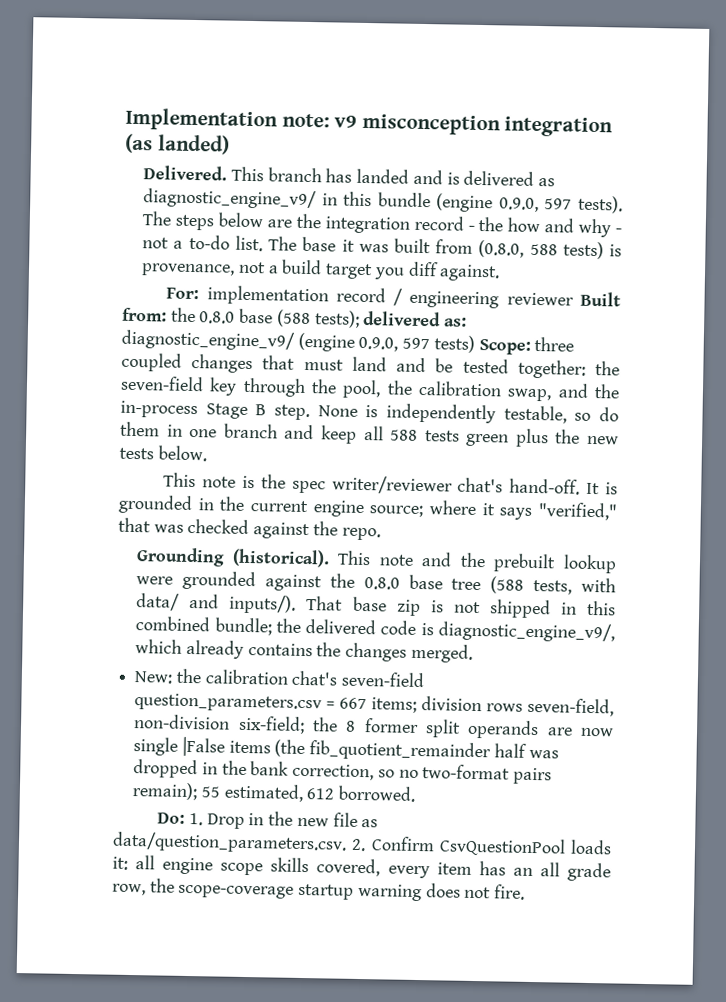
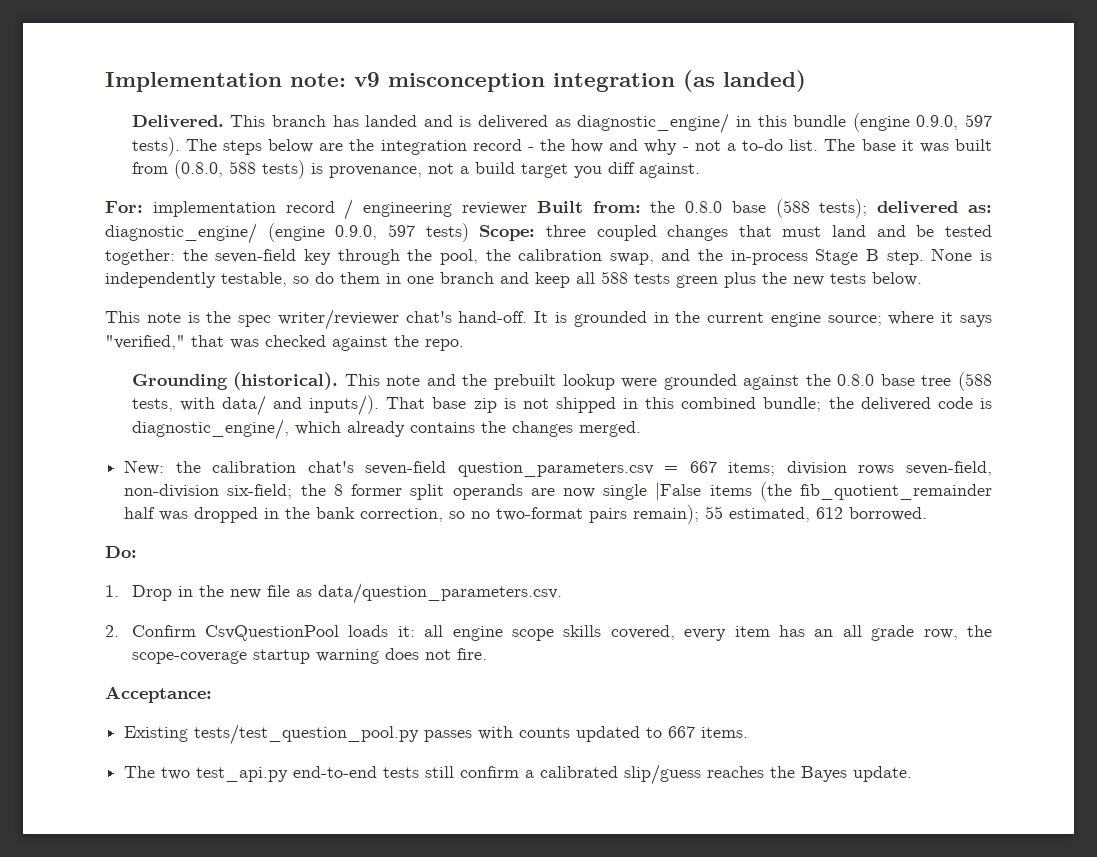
[143,188,318,210] diagnostic_engine_v9/ -> [577,113,730,134] diagnostic_engine/
[121,329,295,351] diagnostic_engine_v9/ -> [105,223,257,244] diagnostic_engine/
[438,621,615,643] diagnostic_engine_v9/, -> [131,419,289,440] diagnostic_engine/,
(186, 818) none -> (137, 552) //
(347, 842) none -> (562, 593) //
(526, 892) none -> [105,686,212,703] [124,724,749,745] [124,764,913,785] // Acceptance: // Existing tests/test_question_pool.py passes with counts updated to 667 items. // The two test_api.py end-to-end tests still confirm a calibrated slip/guess reaches the Bayes update.

